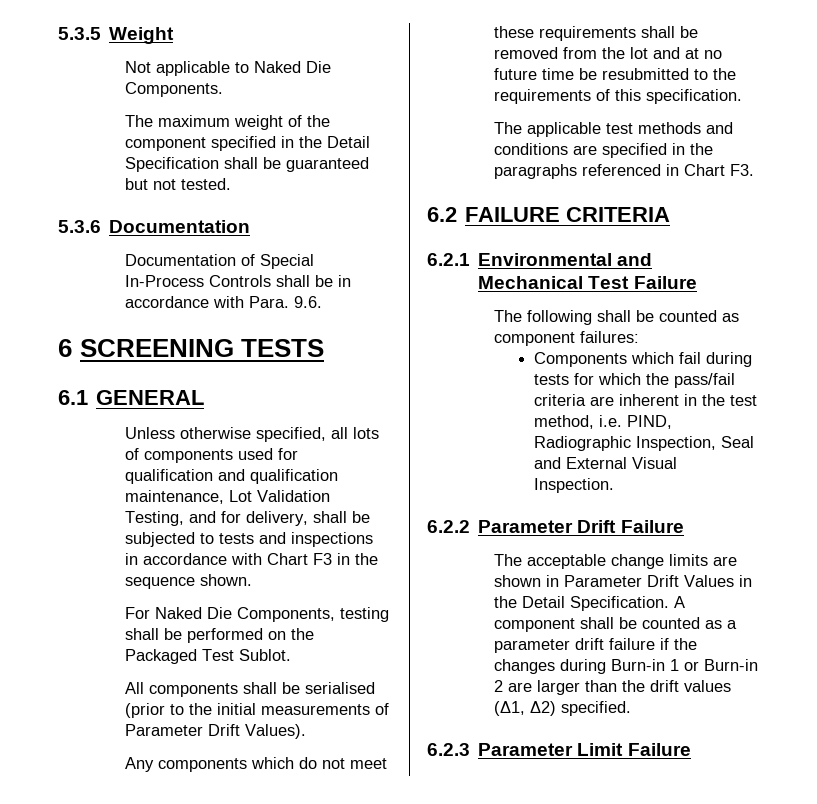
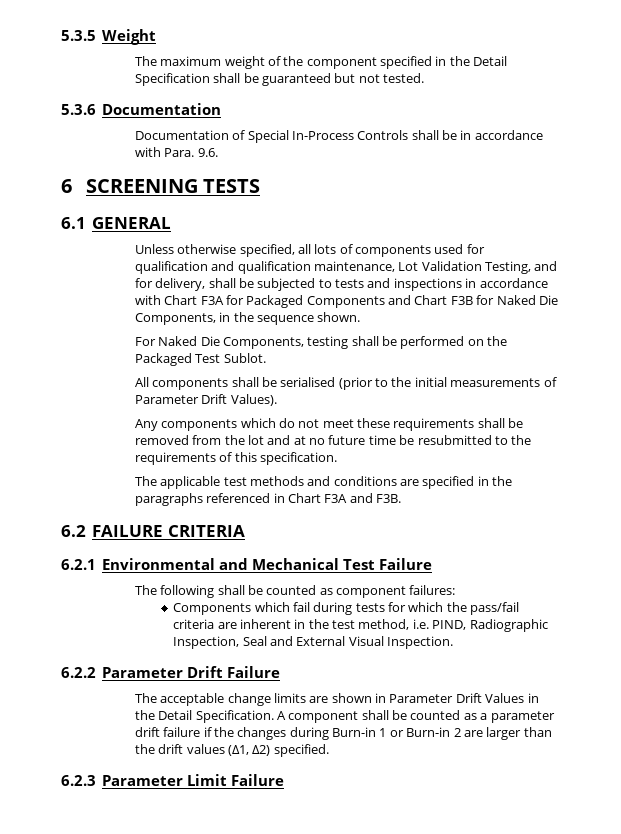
[124,61,331,76] [124,82,223,97] // Not applicable to Naked Die Components. -> (157, 37) none
[312,553,332,565] F3 -> [200,295,558,308] [134,313,216,325] F3A for Packaged Components and Chart F3B for Naked Die Components,
[729,164,754,176] F3. -> [324,493,402,503] F3A and F3B.

